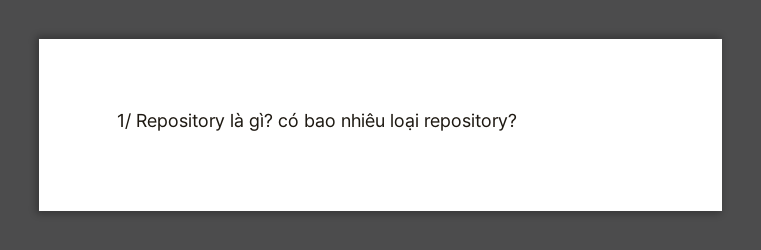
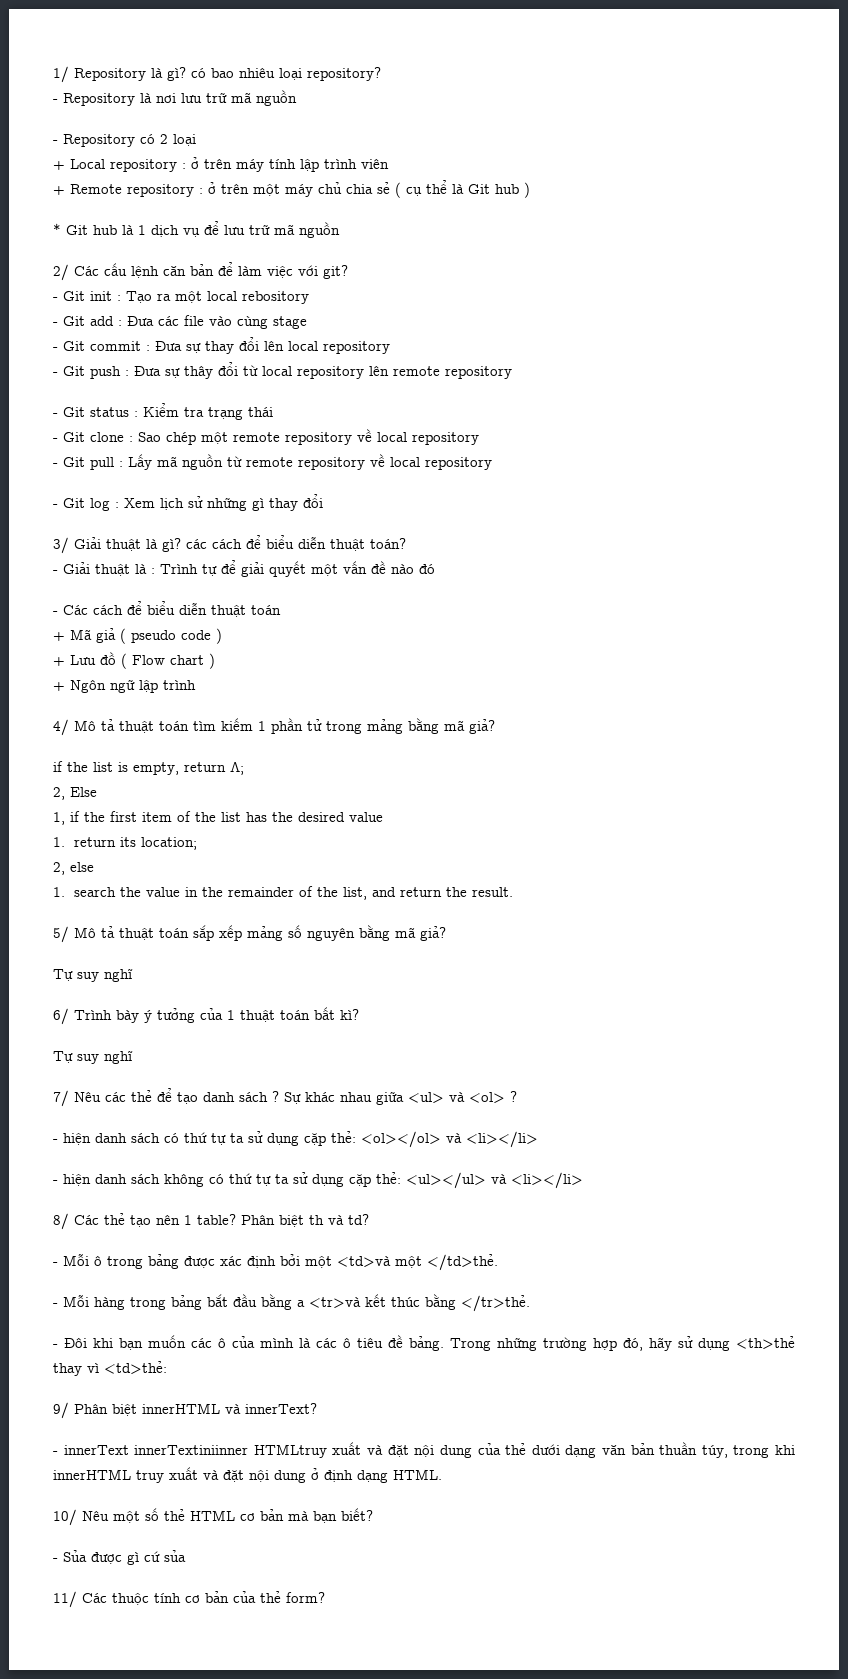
(517, 122) none -> [53,90,297,106] [53,134,196,147] [53,157,389,172] [53,180,530,198] [53,221,340,238] [53,262,348,281] [53,291,309,304] [53,315,307,329] [53,337,390,354] [53,362,512,379] [53,403,273,420] [53,429,479,445] [53,454,492,470] [53,494,323,511] [53,535,406,554] [53,560,435,577] [53,601,281,617] [53,628,222,644] [53,652,215,669] [53,679,196,693] [53,718,495,736] [53,761,244,775] [53,787,97,800] [53,811,383,825] [53,837,198,850] [53,862,94,875] [53,886,514,900] [53,925,446,943] [53,969,133,982] [53,1007,359,1025] [53,1051,133,1064] [53,1088,517,1107] [53,1131,538,1148] [53,1172,583,1189] [53,1213,369,1230] [53,1253,498,1271] [53,1294,530,1312] [53,1335,795,1351] [53,1361,167,1376] [53,1402,317,1419] [53,1442,795,1458] [53,1467,442,1483] [53,1508,373,1526] [53,1550,186,1565] [53,1591,325,1608] // - Repository là nơi lưu trữ mã nguồn // - Repository có 2 loại // + Local repository : ở trên máy tính lập trình viên // + Remote repository : ở trên một máy chủ chia sẻ ( cụ thể là Git hub ) // * Git hub là 1 dịch vụ để lưu trữ mã nguồn // 2/ Các cấu lệnh căn bản để làm việc với git? // - Git init : Tạo ra một local rebository // - Git add : Đưa các file vào cùng stage // - Git commit : Đưa sự thay đổi lên local repository // - Git push : Đưa sự thây đổi từ local repository lên remote repository // - Git status : Kiểm tra trạng thái // - Git clone : Sao chép một remote repository về local repository // - Git pull : Lấy mã nguồn từ remote repository về local repository // - Git log : Xem lịch sử những gì thay đổi // 3/ Giải thuật là gì? các cách để biểu diễn thuật toán? // - Giải thuật là : Trình tự để giải quyết một vấn đề nào đó // - Các cách để biểu diễn thuật toán // + Mã giả ( pseudo code ) // + Lưu đồ ( Flow chart ) // + Ngôn ngữ lập trình // 4/ Mô tả thuật toán tìm kiếm 1 phần tử trong mảng bằng mã giả? // if the list is empty, return Λ; // 2, Else // 1, if the first item of the list has the desired value // 1. return its location; // 2, else // 1. search the value in the remainder of the list, and return the result. // 5/ Mô tả thuật toán sắp xếp mảng số nguyên bằng mã giả? // Tự suy nghĩ // 6/ Trình bày ý tưởng của 1 thuật toán bất kì? // Tự suy nghĩ // 7/ Nêu các thẻ để tạo danh sách ? Sự khác nhau giữa <ul> và <ol> ? // - hiện danh sách có thứ tự ta sử dụng cặp thẻ: <ol></ol> và <li></li> // - hiện danh sách không có thứ tự ta sử dụng cặp thẻ: <ul></ul> và <li></li> // 8/ Các thẻ tạo nên 1 table? Phân biệt th và td? // - Mỗi ô trong bảng được xác định bởi một <td>và một </td>thẻ. // - Mỗi hàng trong bảng bắt đầu bằng a <tr>và kết thúc bằng </tr>thẻ. // - Đôi khi bạn muốn các ô của mình là các ô tiêu đề bảng. Trong những trường hợp đó, hãy sử dụng <th>thẻ thay vì <td>thẻ: // 9/ Phân biệt innerHTML và innerText? // - innerText innerTextiniinner HTMLtruy xuất và đặt nội dung của thẻ dưới dạng văn bản thuần túy, trong khi innerHTML truy xuất và đặt nội dung ở định dạng HTML. // 10/ Nêu một số thẻ HTML cơ bản mà bạn biết? // - Sủa được gì cứ sủa // 11/ Các thuộc tính cơ bản của thẻ form?

